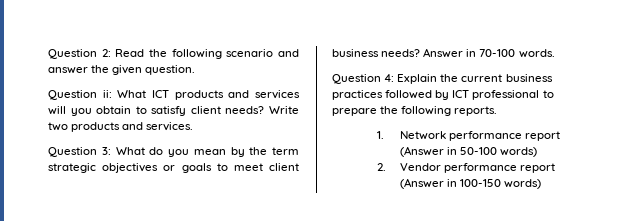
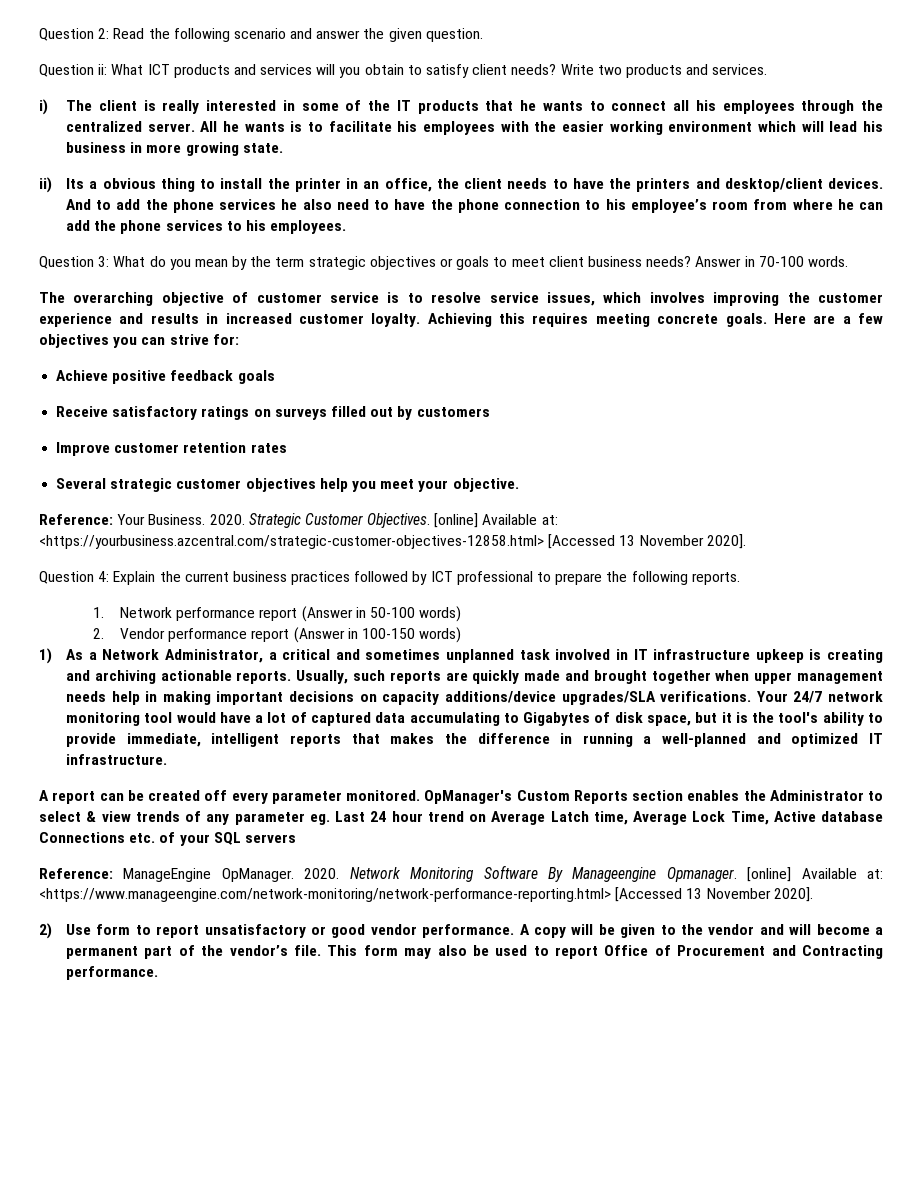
(194, 126) none -> [39,99,884,115] [66,121,884,135] [66,142,283,156] [39,177,884,193] [66,199,883,213] [66,220,347,234] // i) The client is really interested in some of the IT products that he wants to connect all his employees through the centralized server. All he wants is to facilitate his employees with the easier working environment which will lead his business in more growing state. // ii) Its a obvious thing to install the printer in an office, the client needs to have the printers and desktop/client devices. And to add the phone services he also need to have the phone connection to his employee’s room from where he can add the phone services to his employees.
(555, 53) none -> [39,292,883,306] [39,313,883,327] [39,334,239,348] [56,370,275,384] [56,406,490,420] [56,442,287,456] [56,478,519,492] [39,513,558,528] [39,534,746,549] // The overarching objective of customer service is to resolve service issues, which involves improving the customer experience and results in increased customer loyalty. Achieving this requires meeting concrete goals. Here are a few objectives you can strive for: // Achieve positive feedback goals // Receive satisfactory ratings on surveys filled out by customers // Improve customer retention rates // Several strategic customer objectives help you meet your objective. // Reference: Your Business. 2020. Strategic Customer Objectives. [online] Available at: <https://yourbusiness.azcentral.com/strategic-customer-objectives-12858.html> [Accessed 13 November 2020].
(542, 184) none -> [39,648,884,664] [66,670,883,684] [66,691,884,705] [66,712,884,726] [66,733,884,747] [66,754,168,765] [39,790,883,804] [39,811,883,825] [39,832,296,846] [39,865,883,882] [39,887,813,902] [39,923,883,939] [66,945,883,959] [66,966,159,980] // 1) As a Network Administrator, a critical and sometimes unplanned task involved in IT infrastructure upkeep is creating and archiving actionable reports. Usually, such reports are quickly made and brought together when upper management needs help in making important decisions on capacity additions/device upgrades/SLA verifications. Your 24/7 network monitoring tool would have a lot of captured data accumulating to Gigabytes of disk space, but it is the tool's ability to provide immediate, intelligent reports that makes the difference in running a well-planned and optimized IT infrastructure. // A report can be created off every parameter monitored. OpManager's Custom Reports section enables the Administrator to select & view trends of any parameter eg. Last 24 hour trend on Average Latch time, Average Lock Time, Active database Connections etc. of your SQL servers // Reference: ManageEngine OpManager. 2020. Network Monitoring Software By Manageengine Opmanager. [online] Available at: <https://www.manageengine.com/network-monitoring/network-performance-reporting.html> [Accessed 13 November 2020]. // 2) Use form to report unsatisfactory or good vendor performance. A copy will be given to the vendor and will become a permanent part of the vendor’s file. This form may also be used to report Office of Procurement and Contracting performance.

